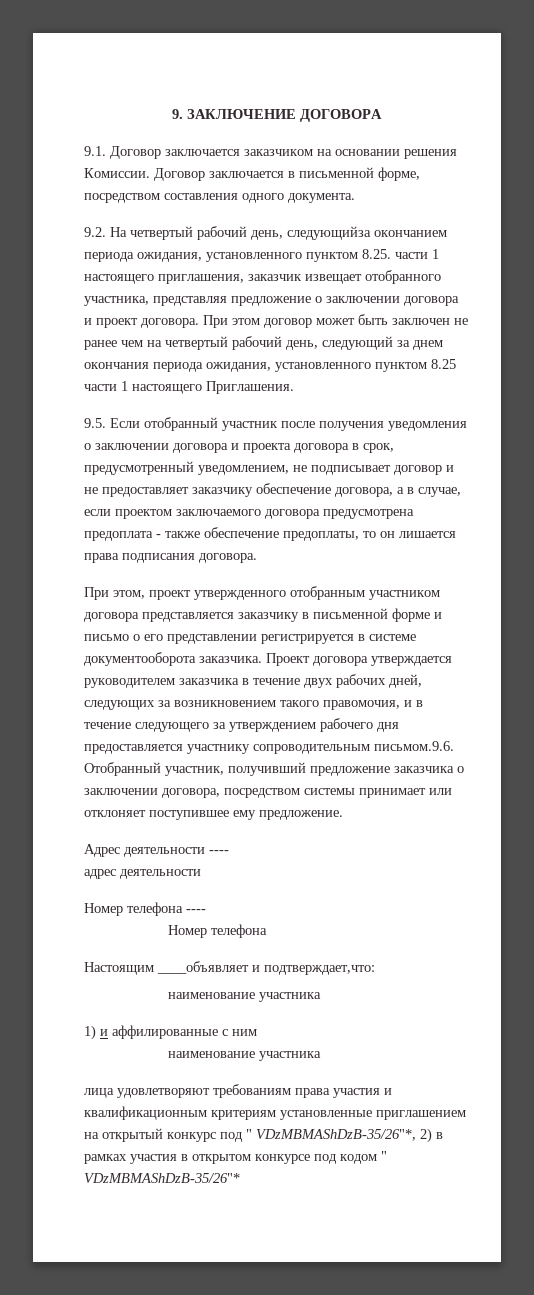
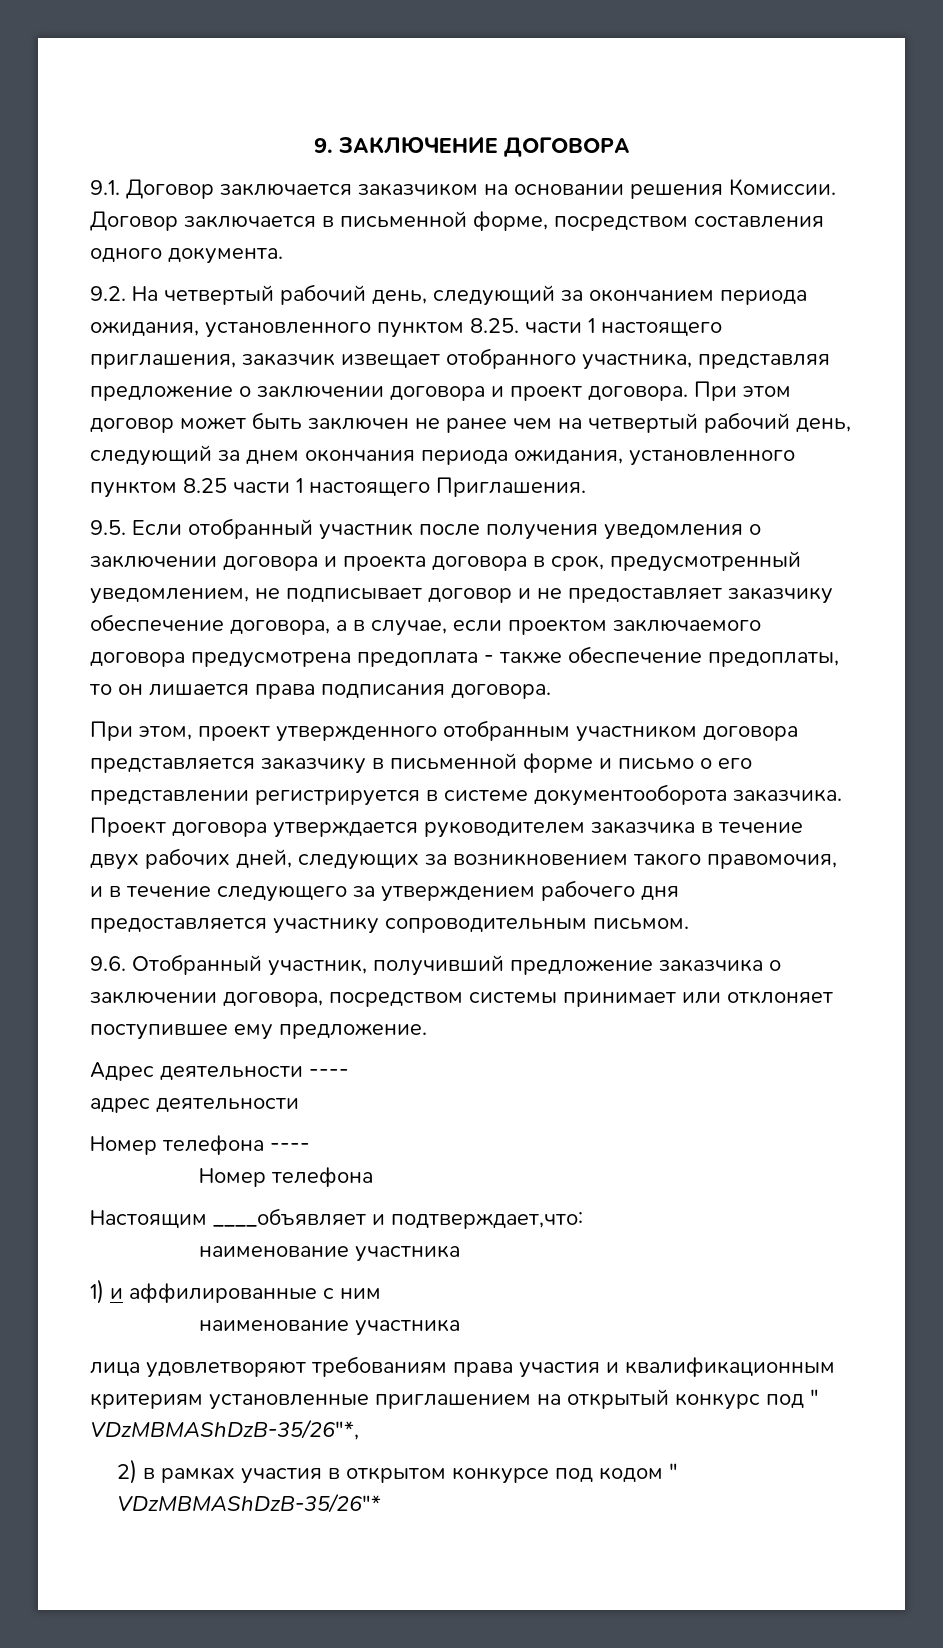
[287,226,371,240] следующийза -> [433,285,583,306] следующий за
[374,741,454,751] письмом.9.6. -> [593,918,689,929] [90,956,126,971] письмом. // 9.6.
(416, 1135) none -> (359, 1429) //

